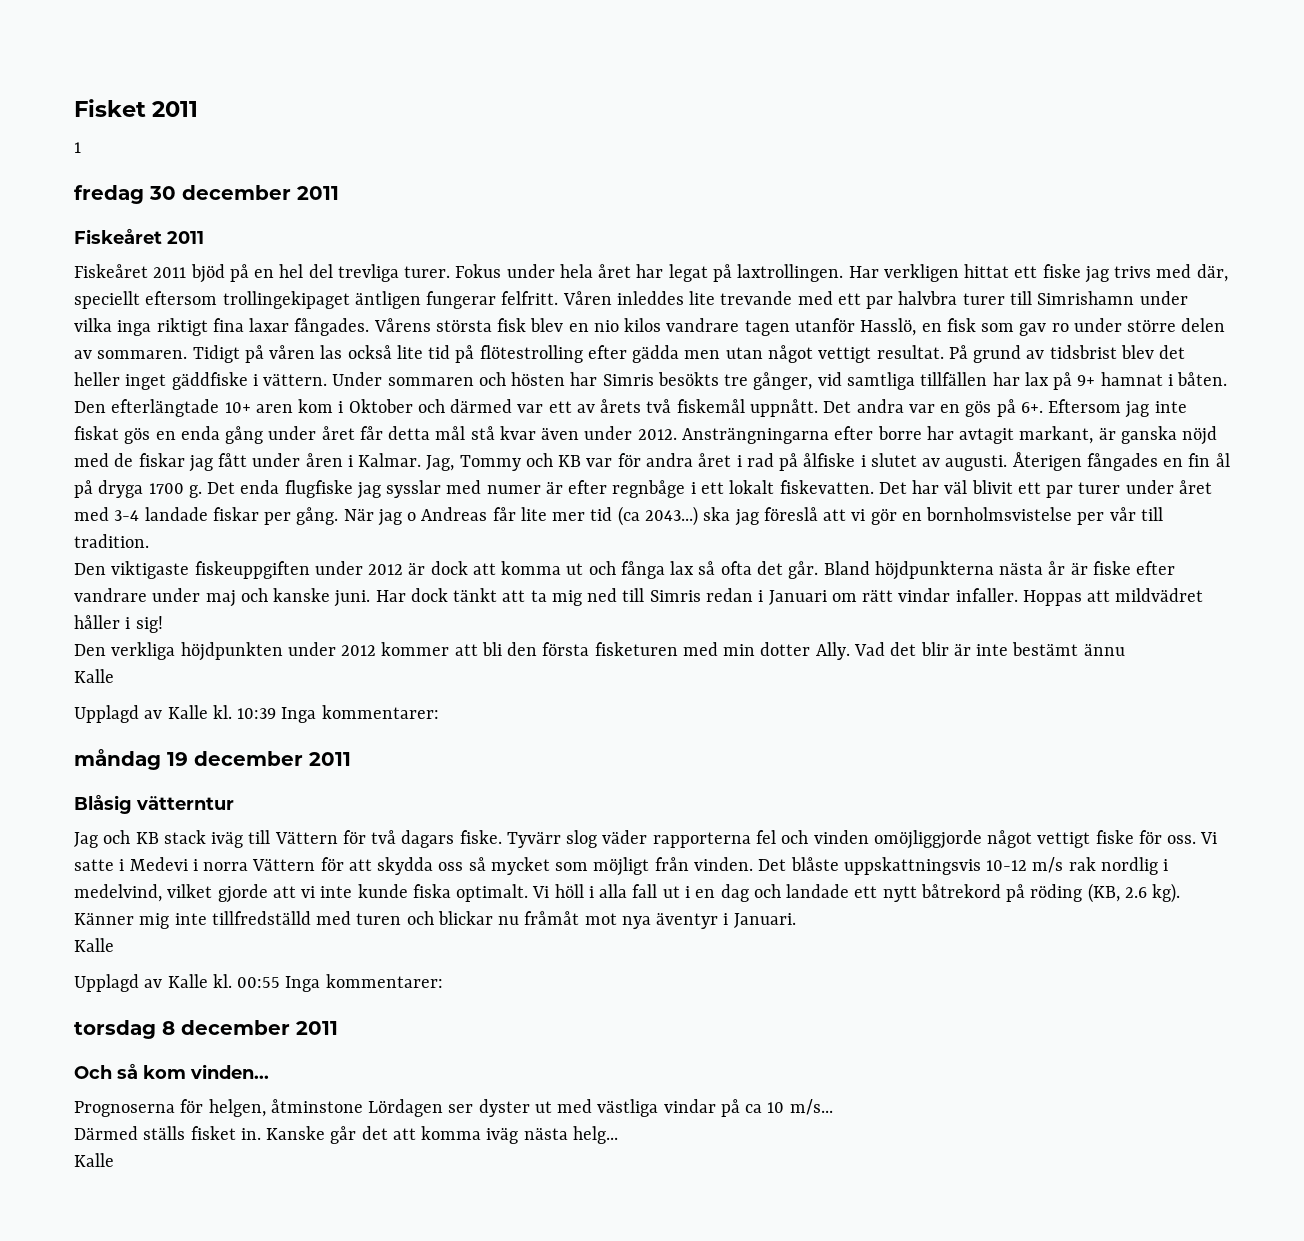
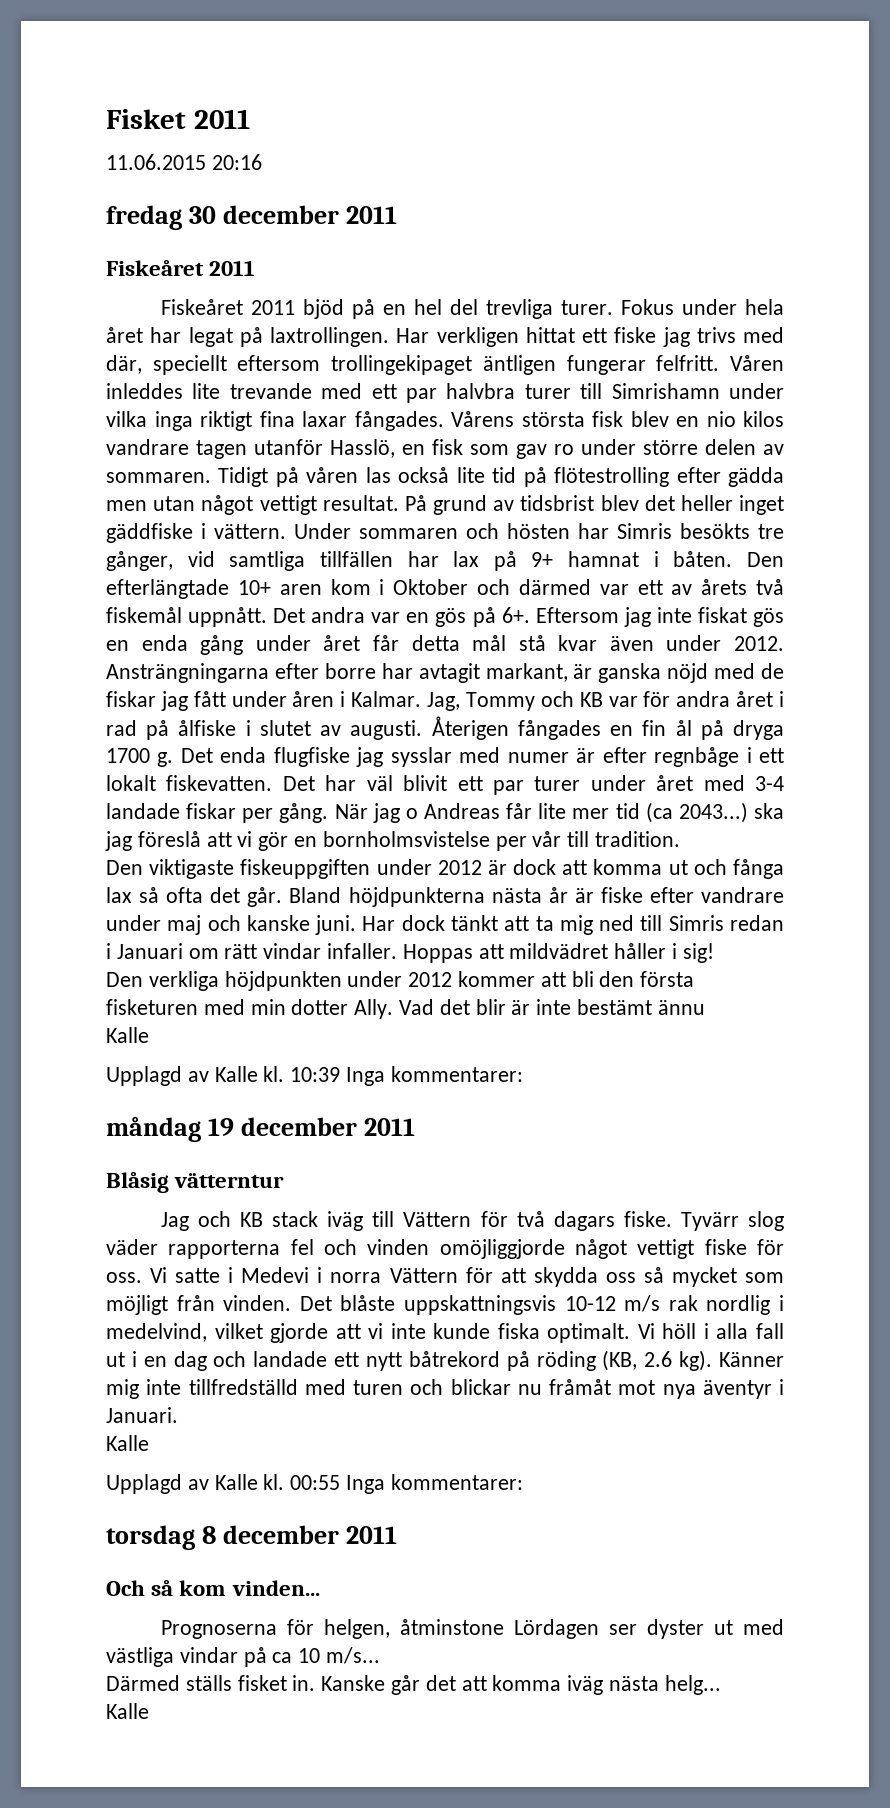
[74,142,81,153] 1 -> [106,154,262,170] 11.06.2015 20:16

